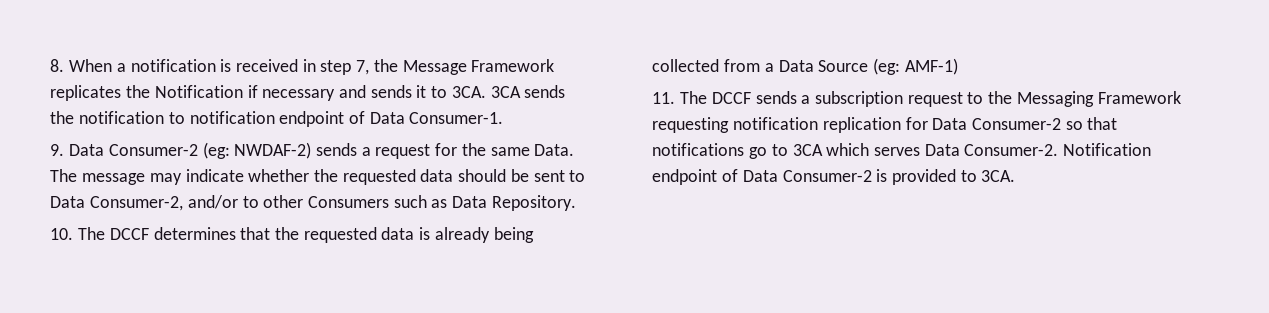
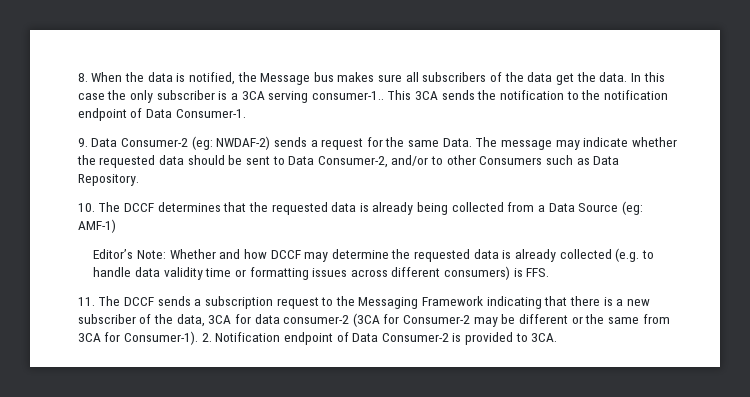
[116,59,555,75] [50,85,486,101] a notification is received in step 7, the Message Framework replicates the Notification if necessary and sends it to 3CA. -> [124,72,665,85] [77,90,412,103] the data is notified, the Message bus makes sure all subscribers of the data get the data. In this case the only subscriber is a 3CA serving consumer-1.. This
(185, 118) none -> [581,90,601,100] the
(958, 66) none -> [93,248,654,262] [93,266,550,280] // Editor’s Note: Whether and how DCCF may determine the requested data is already collected (e.g. to handle data validity time or formatting issues across different consumers) is FFS.
[652,117,1118,133] [652,143,1059,159] requesting notification replication for Data Consumer-2 so that notifications go to 3CA which serves Data Consumer-2. -> [486,296,650,309] [77,313,670,327] [77,331,212,345] indicating that there is a new subscriber of the data, 3CA for data consumer-2 (3CA for Consumer-2 may be different or the same from 3CA for Consumer-1). 2.

